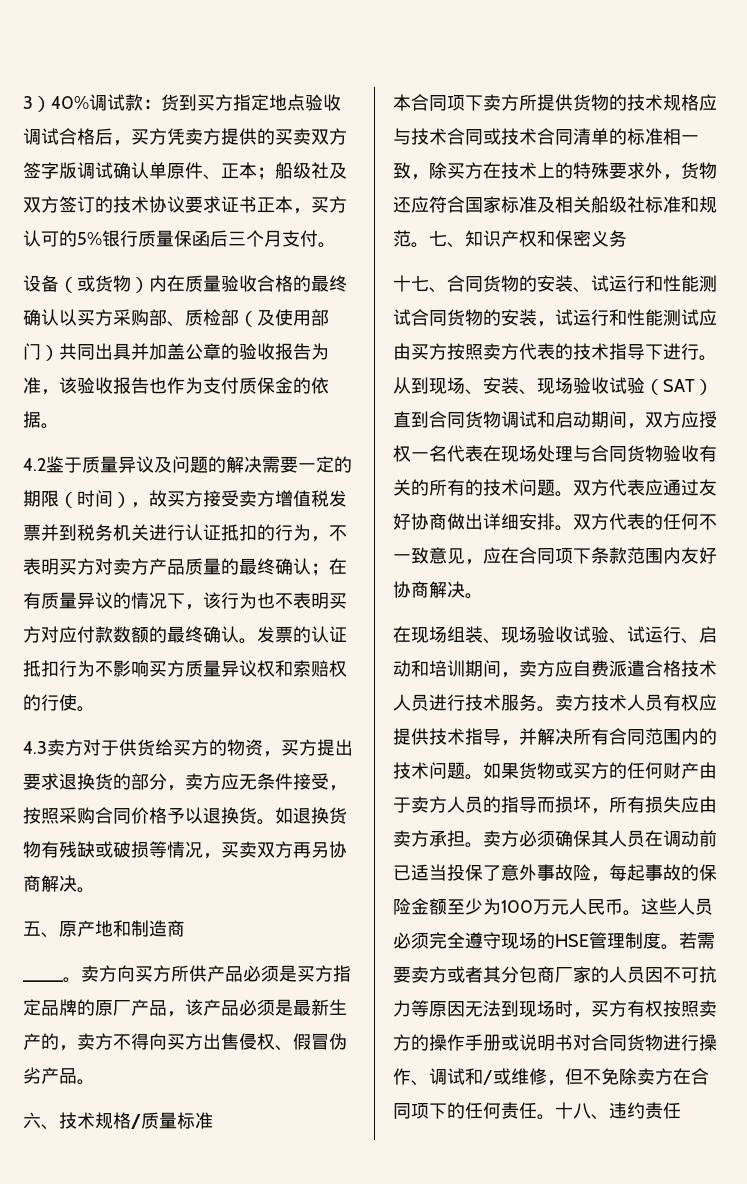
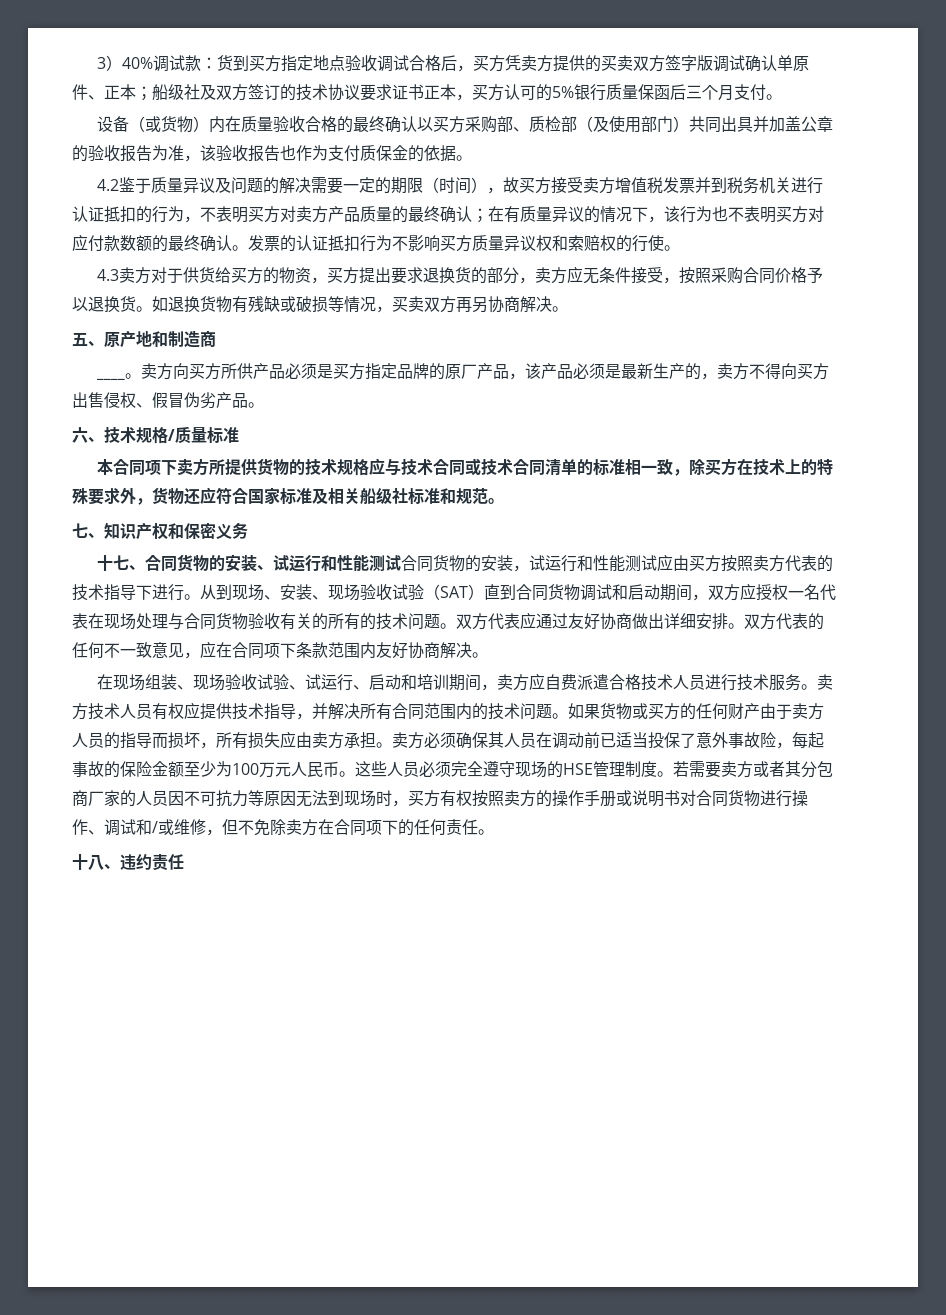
(429, 245) none -> (504, 501) //
(555, 1117) none -> (494, 832) //

